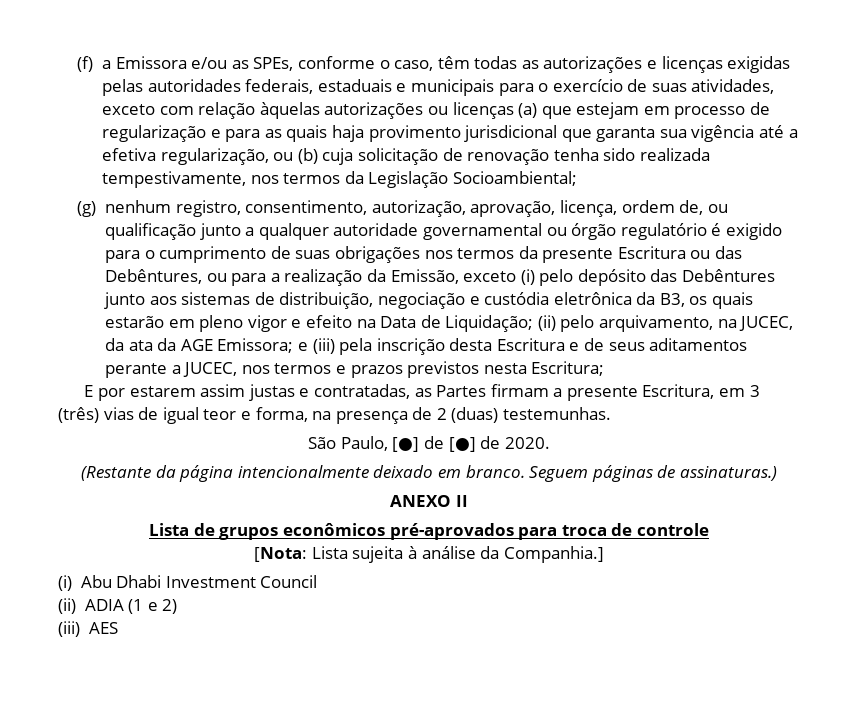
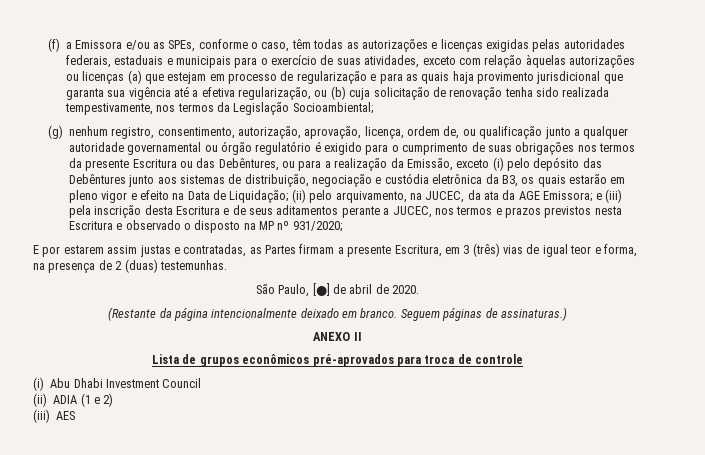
[531,361,605,376] Escritura; -> [68,220,342,233] Escritura e observado o disposto na MP nº 931/2020;
[448,437,476,452] [●] -> [349,284,373,294] abril
[254,546,604,563] // [Nota: Lista sujeita à análise da Companhia.] -> (523, 359) none

